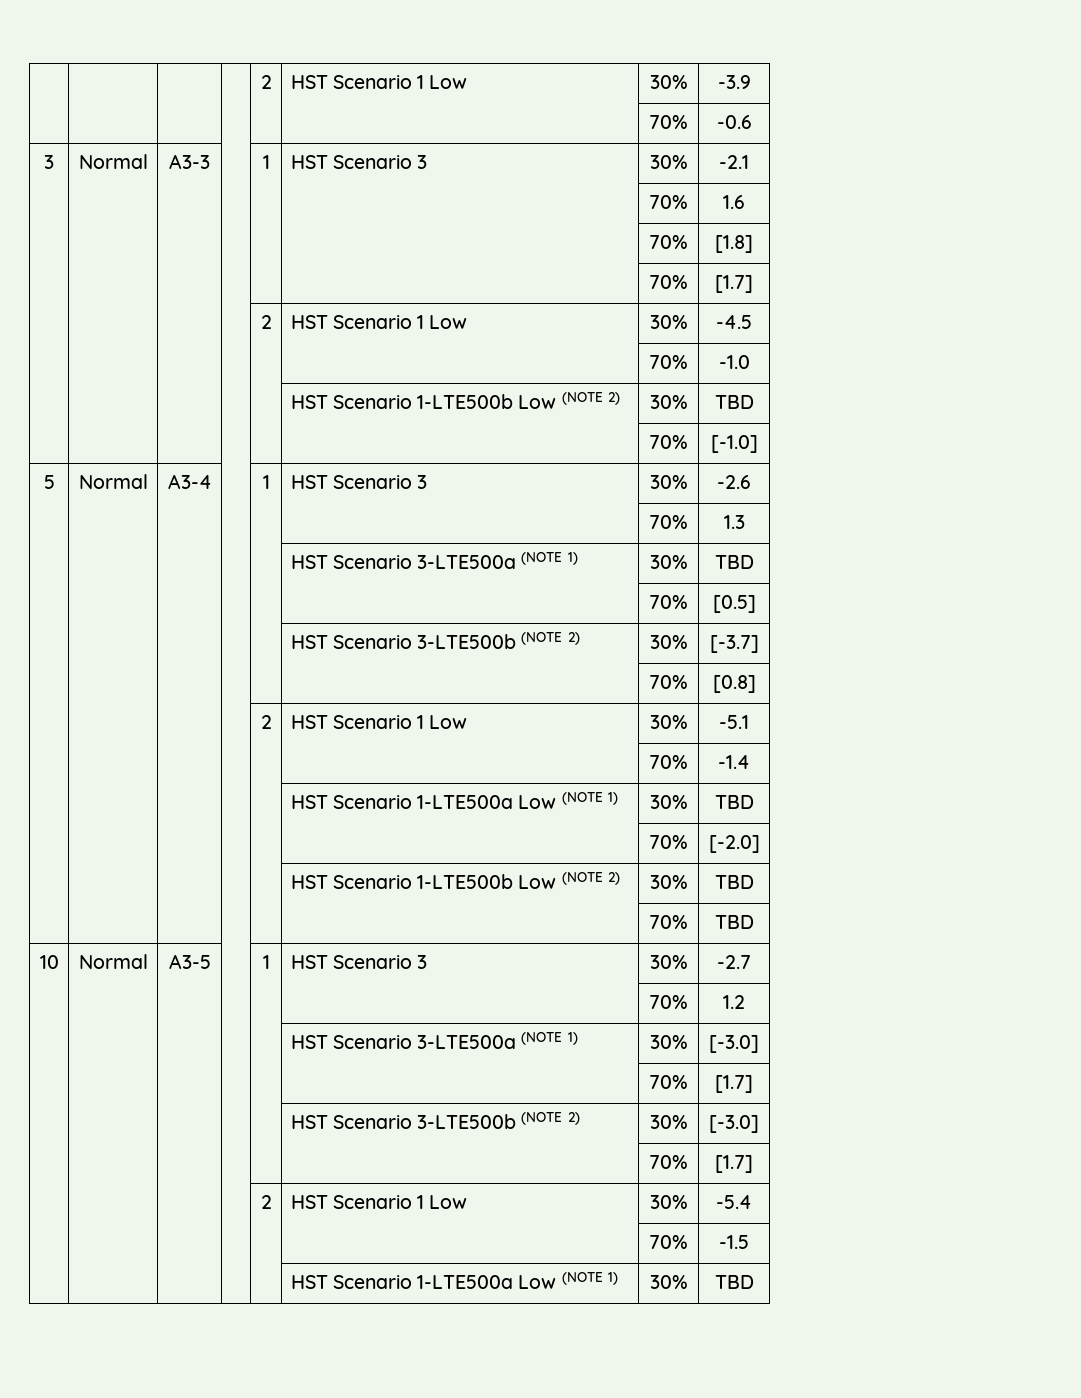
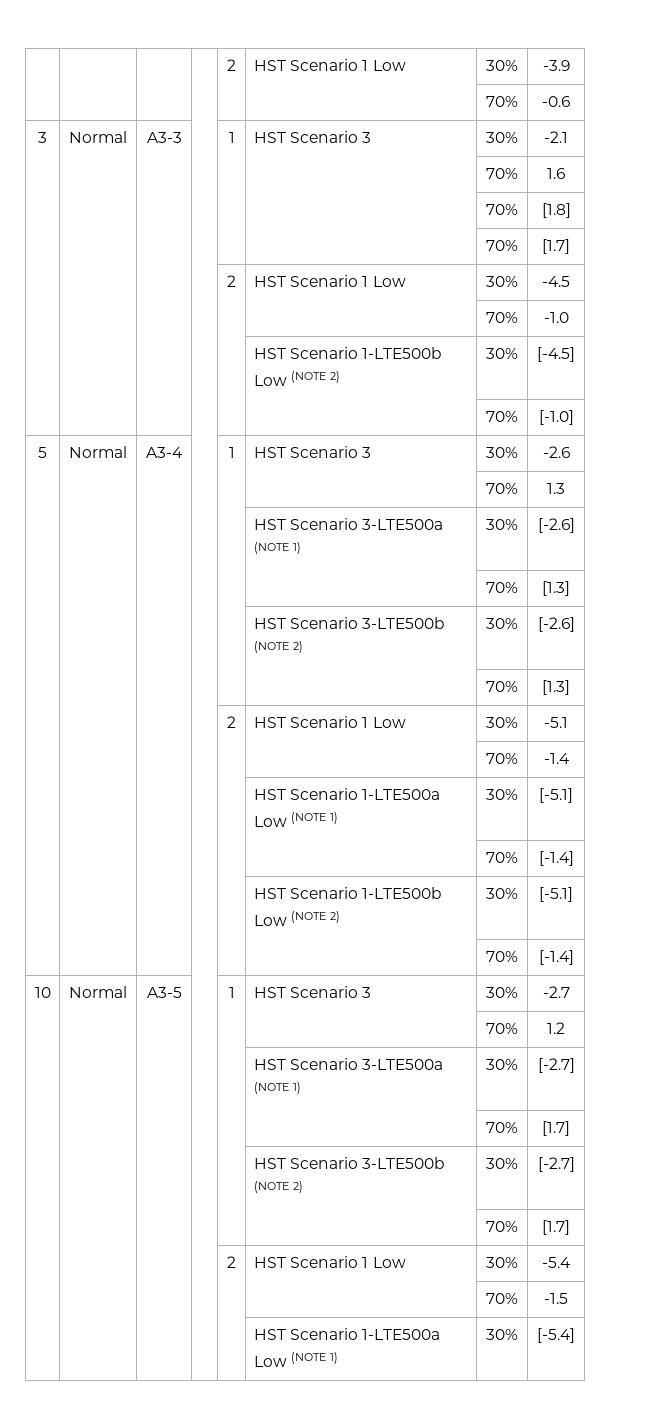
[714,395,754,409] TBD -> [537,347,575,362] [-4.5]
[714,555,754,569] [649,595,688,609] [712,595,756,613] [290,632,580,649] [649,635,688,649] [709,635,759,653] [649,675,688,689] [712,675,756,693] TBD // | | | | | | 70% | [0.5] // | | | | | HST Scenario 3-LTE500b (NOTE 2) | 30% | [-3.7] // | | | | | | 70% | [0.8] -> [537,518,575,533] [486,582,518,593] [542,581,570,596] [253,617,446,629] [253,641,304,653] [486,618,518,629] [537,617,575,632] [486,681,518,692] [542,680,570,695] [-2.6] // | | | | | | 70% | [1.3] // | | | | | HST Scenario 3-LTE500b (NOTE 2) | 30% | [-2.6] // | | | | | | 70% | [1.3]
[714,795,754,809] [649,835,688,849] [708,835,760,853] [290,872,620,889] [649,875,688,889] [714,875,754,889] [649,915,688,929] [714,915,754,929] TBD // | | | | | | 70% | [-2.0] // | | | | | HST Scenario 1-LTE500b Low (NOTE 2) | 30% | TBD // | | | | | | 70% | TBD -> [539,788,573,803] [486,852,518,863] [538,851,574,866] [253,887,443,899] [253,911,341,926] [486,888,518,899] [539,887,573,902] [486,951,518,962] [538,950,574,965] [-5.1] // | | | | | | 70% | [-1.4] // | | | | | HST Scenario 1-LTE500b Low (NOTE 2) | 30% | [-5.1] // | | | | | | 70% | [-1.4]
[709,1035,759,1053] [-3.0] -> [537,1058,575,1073] [-2.7]
[709,1115,759,1133] [-3.0] -> [537,1157,575,1172] [-2.7]
[714,1275,754,1289] TBD -> [537,1328,575,1343] [-5.4]

